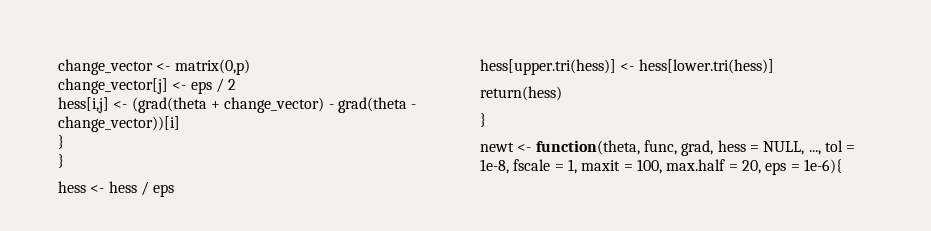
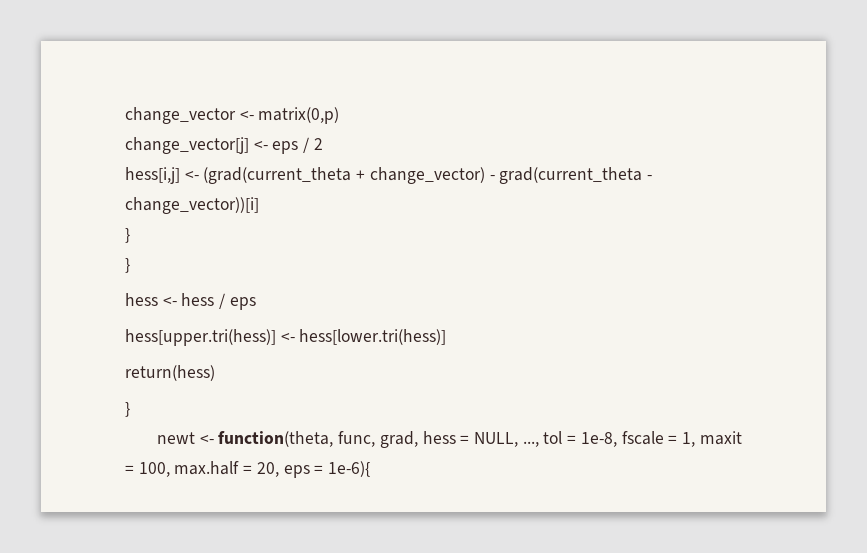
[131,97,207,113] (grad(theta -> [203,167,352,184] (grad(current_theta
[337,97,407,113] grad(theta -> [499,167,643,184] grad(current_theta

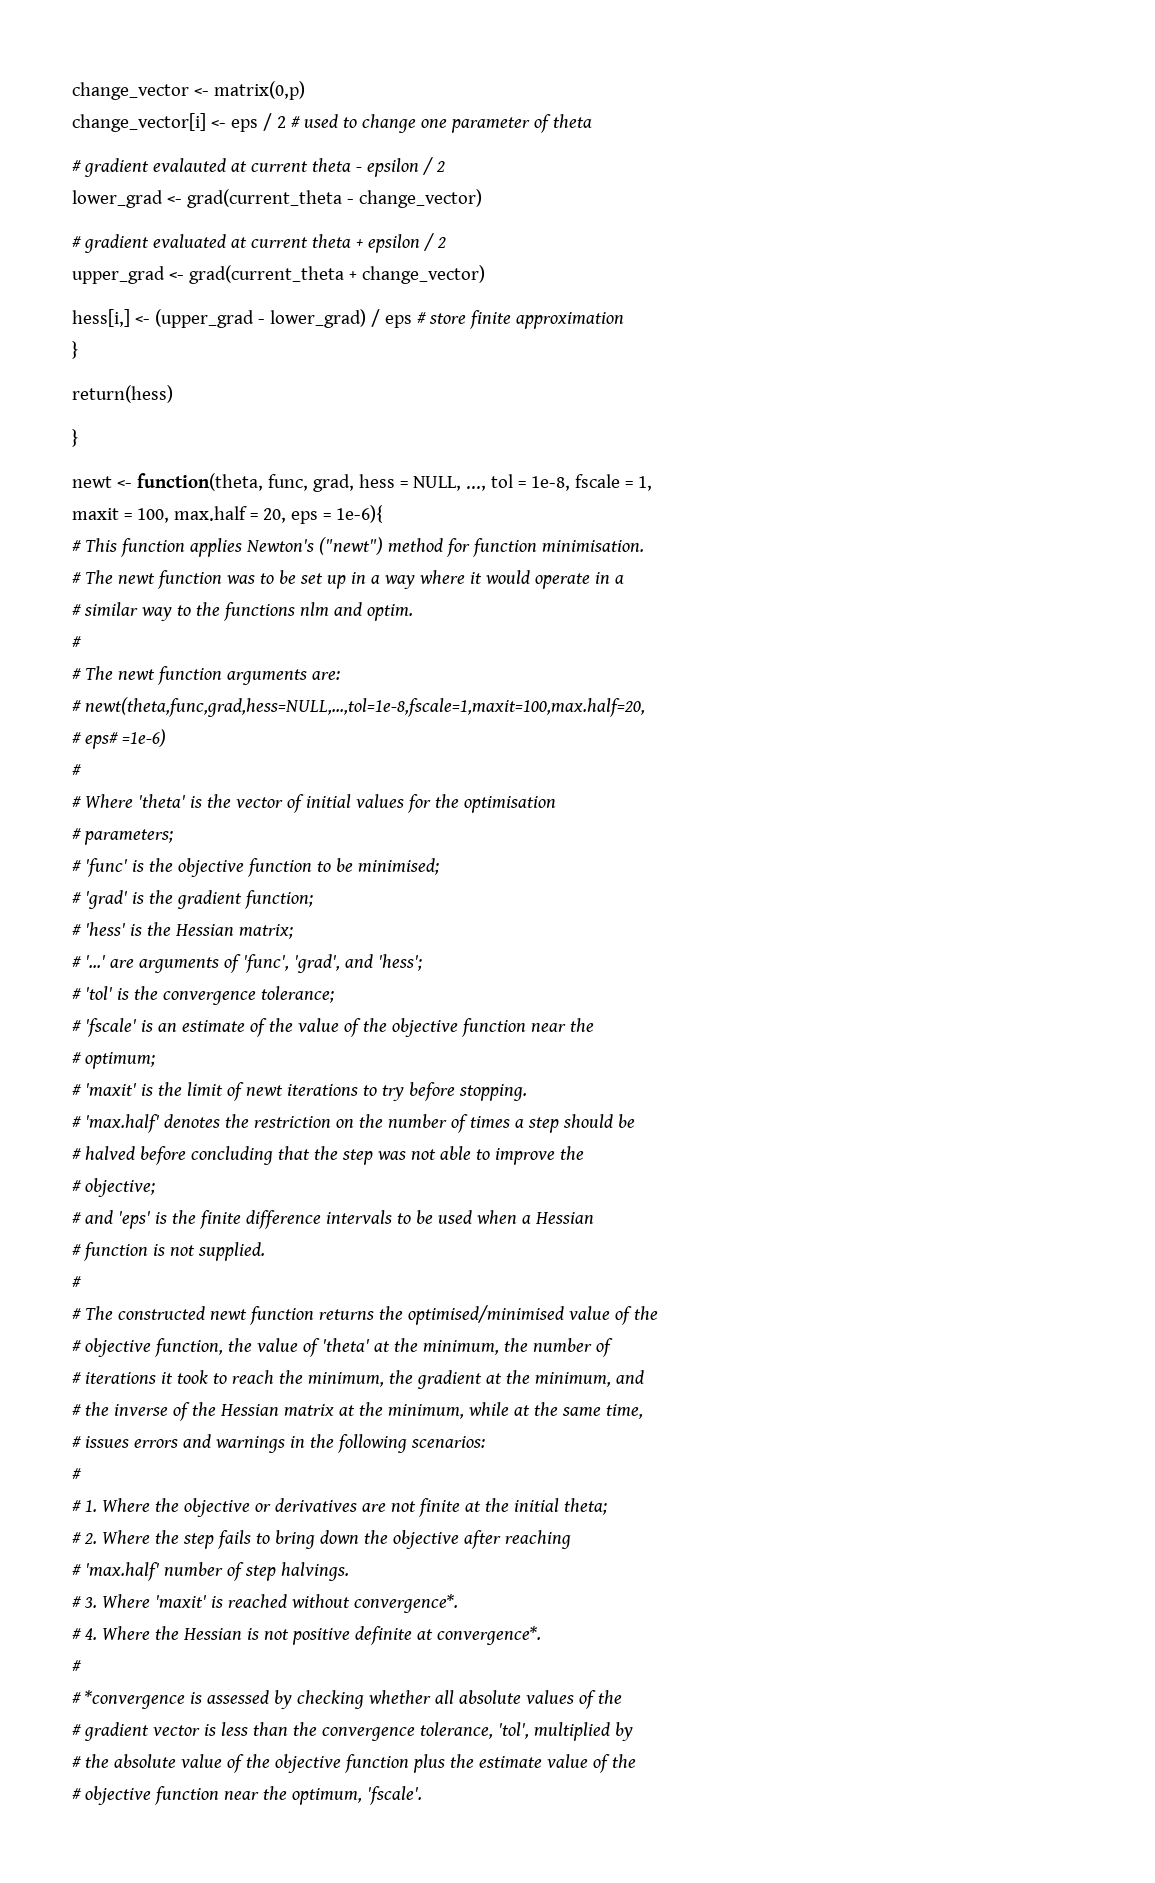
[125,137,249,154] change_vector[j] -> [72,113,206,132] change_vector[i]
[125,167,653,184] [125,197,259,214] [125,228,130,243] [125,258,130,273] [125,293,256,310] [125,329,447,346] // hess[i,j] <- (grad(current_theta + change_vector) - grad(current_theta - change_vector))[i] // } // } // hess <- hess / eps // hess[upper.tri(hess)] <- hess[lower.tri(hess)] -> [290,114,592,133] [72,157,445,177] [72,189,482,208] [72,233,446,253] [72,265,485,284] [72,309,624,329] [72,341,78,359] # used to change one parameter of theta // # gradient evalauted at current theta - epsilon / 2 // lower_grad <- grad(current_theta - change_vector) // # gradient evaluated at current theta + epsilon / 2 // upper_grad <- grad(current_theta + change_vector) // hess[i,] <- (upper_grad - lower_grad) / eps # store finite approximation // }
(696, 439) none -> (652, 483) //
(371, 469) none -> [72,537,644,557] [72,570,624,589] [72,602,413,621] [72,636,81,648] [72,666,340,685] [72,697,645,717] [72,729,166,749] [72,764,81,776] [72,794,556,813] [72,828,173,845] [72,858,439,877] [72,890,313,909] [72,922,293,939] [72,954,422,973] [72,986,334,1005] [72,1018,594,1037] [72,1052,155,1069] [72,1082,527,1101] [72,1114,635,1133] [72,1146,584,1165] [72,1178,155,1197] [72,1210,594,1229] [72,1242,265,1261] [72,1276,81,1288] [72,1305,658,1325] [72,1338,613,1357] [72,1370,644,1389] [72,1402,643,1421] [72,1434,485,1453] [72,1468,81,1480] [72,1498,607,1517] [72,1530,571,1549] [72,1562,349,1581] [72,1594,458,1613] [72,1626,541,1645] [72,1660,81,1672] [72,1690,622,1709] [72,1722,633,1741] [72,1754,636,1773] [72,1786,422,1805] // # This function applies Newton's ("newt") method for function minimisation. // # The newt function was to be set up in a way where it would operate in a // # similar way to the functions nlm and optim. // # // # The newt function arguments are: // # newt(theta,func,grad,hess=NULL,...,tol=1e-8,fscale=1,maxit=100,max.half=20, // # eps# =1e-6) // # // # Where 'theta' is the vector of initial values for the optimisation // # parameters; // # 'func' is the objective function to be minimised; // # 'grad' is the gradient function; // # 'hess' is the Hessian matrix; // # '...' are arguments of 'func', 'grad', and 'hess'; // # 'tol' is the convergence tolerance; // # 'fscale' is an estimate of the value of the objective function near the // # optimum; // # 'maxit' is the limit of newt iterations to try before stopping. // # 'max.half' denotes the restriction on the number of times a step should be // # halved before concluding that the step was not able to improve the // # objective; // # and 'eps' is the finite difference intervals to be used when a Hessian // # function is not supplied. // # // # The constructed newt function returns the optimised/minimised value of the // # objective function, the value of 'theta' at the minimum, the number of // # iterations it took to reach the minimum, the gradient at the minimum, and // # the inverse of the Hessian matrix at the minimum, while at the same time, // # issues errors and warnings in the following scenarios: // # // # 1. Where the objective or derivatives are not finite at the initial theta; // # 2. Where the step fails to bring down the objective after reaching // # 'max.half' number of step halvings. // # 3. Where 'maxit' is reached without convergence*. // # 4. Where the Hessian is not positive definite at convergence*. // # // # *convergence is assessed by checking whether all absolute values of the // # gradient vector is less than the convergence tolerance, 'tol', multiplied by // # the absolute value of the objective function plus the estimate value of the // # objective function near the optimum, 'fscale'.

